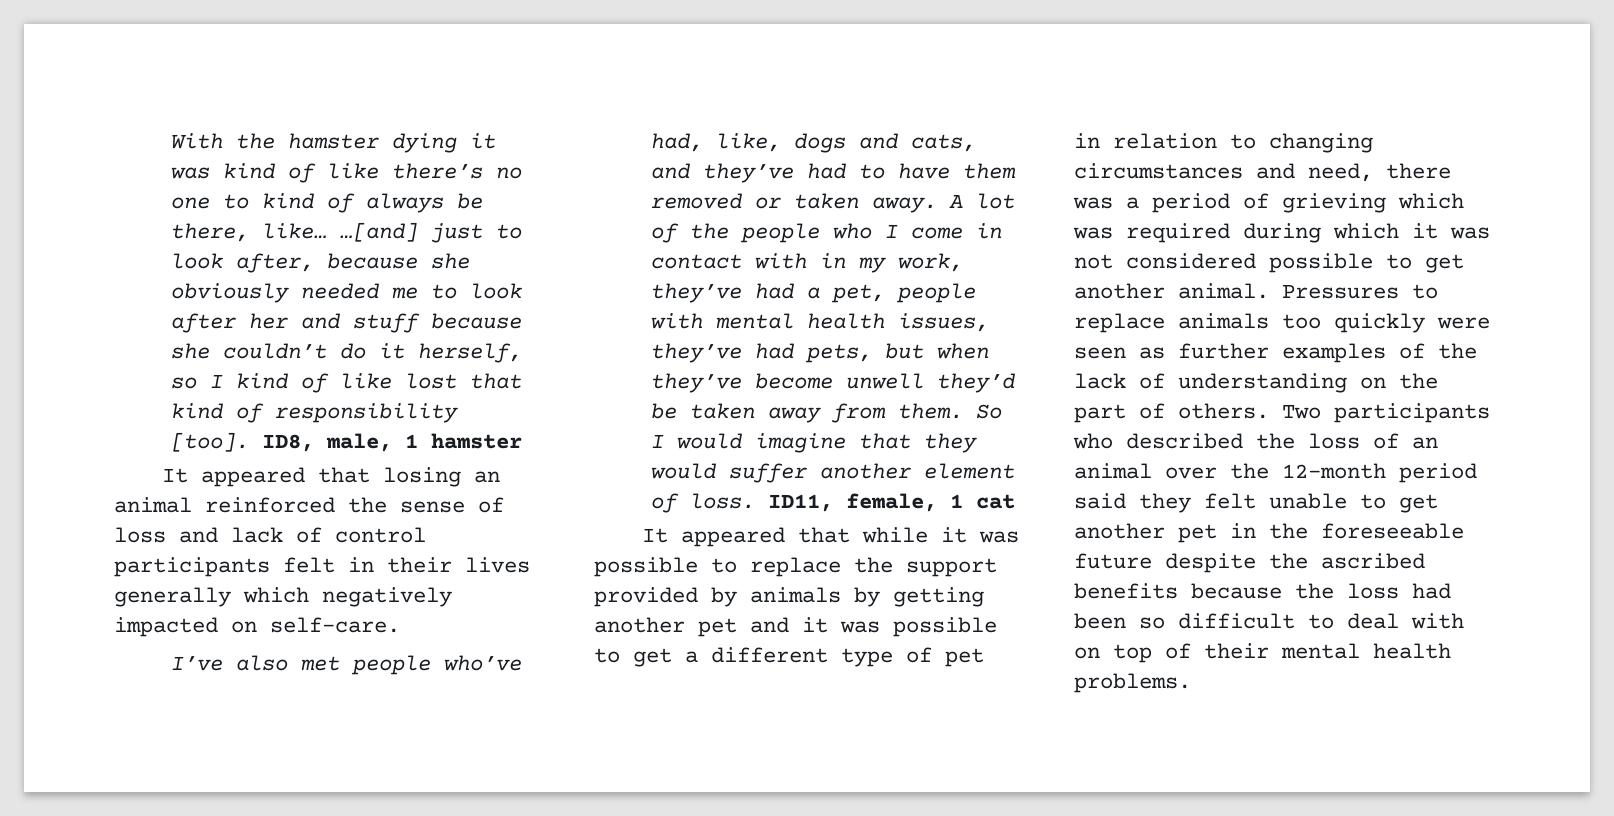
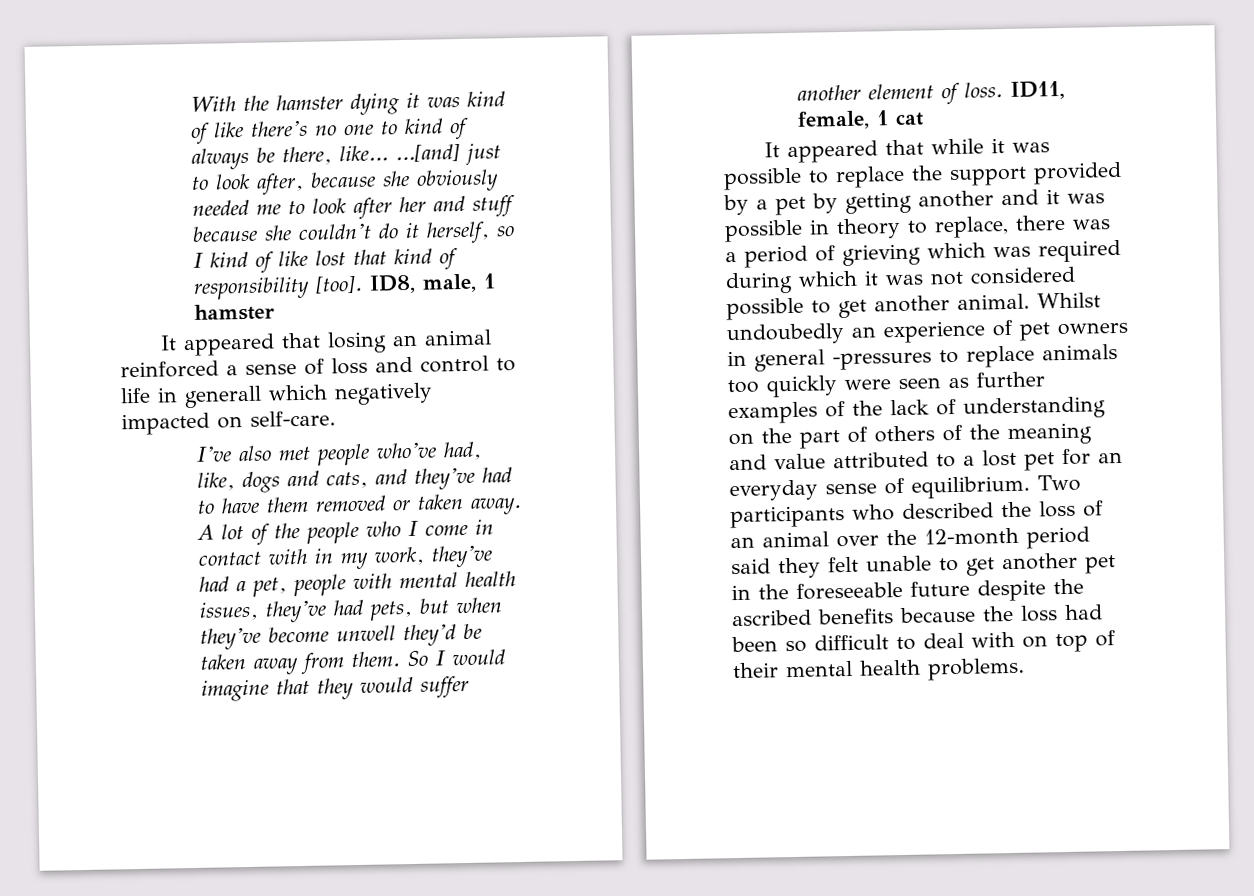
[348,497,387,513] the -> [226,365,238,376] a
[231,527,426,543] [114,557,530,577] [114,587,231,607] lack of control participants felt in their lives generally -> [420,355,516,373] [120,385,262,409] control to life in generall
[750,587,841,603] animals -> [756,196,806,216] a pet
[698,618,737,637] pet -> (994, 199) none
[594,647,984,667] [1074,133,1373,153] [1074,163,1373,182] to get a different type of pet in relation to changing circumstances and need, -> [809,215,1009,240] in theory to replace,
[1282,284,1399,299] Pressures -> [1037,292,1101,309] [726,319,1128,346] [727,349,932,372] Whilst undoubedly an experience of pet owners in general -pressures
[1178,403,1269,419] others. -> [874,422,1092,446] [729,448,1123,471] [729,475,1030,502] others of the meaning and value attributed to a lost pet for an everyday sense of equilibrium.

